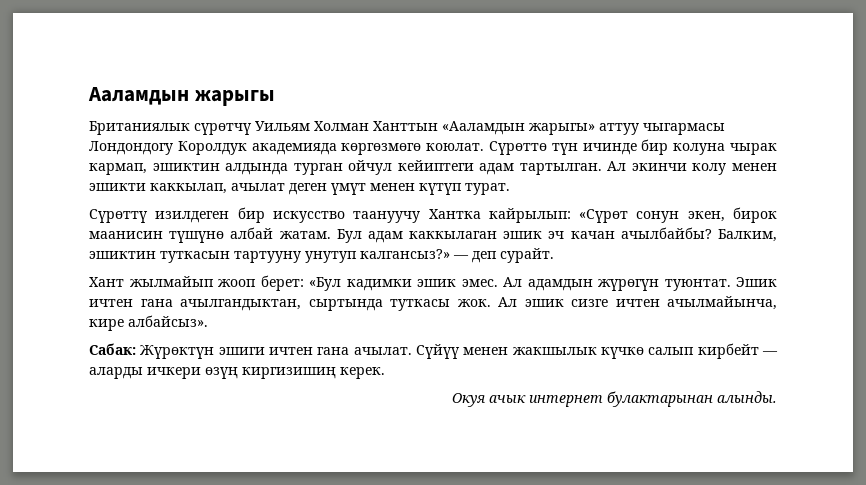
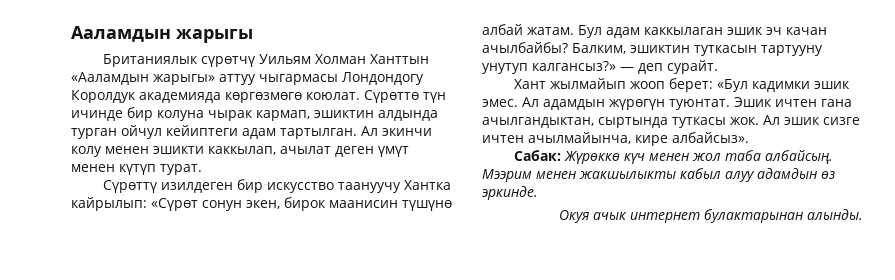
[140,343,779,359] [89,367,385,379] Жүрөктүн эшиги ичтен гана ачылат. Сүйүү менен жакшылык күчкө салып кирбейт — аларды ичкери өзүң киргизишиң керек. -> [563,150,833,164] [482,168,835,182] [482,186,538,200] Жүрөккө күч менен жол таба албайсың. Мээрим менен жакшылыкты кабыл алуу адамдын өз эркинде.

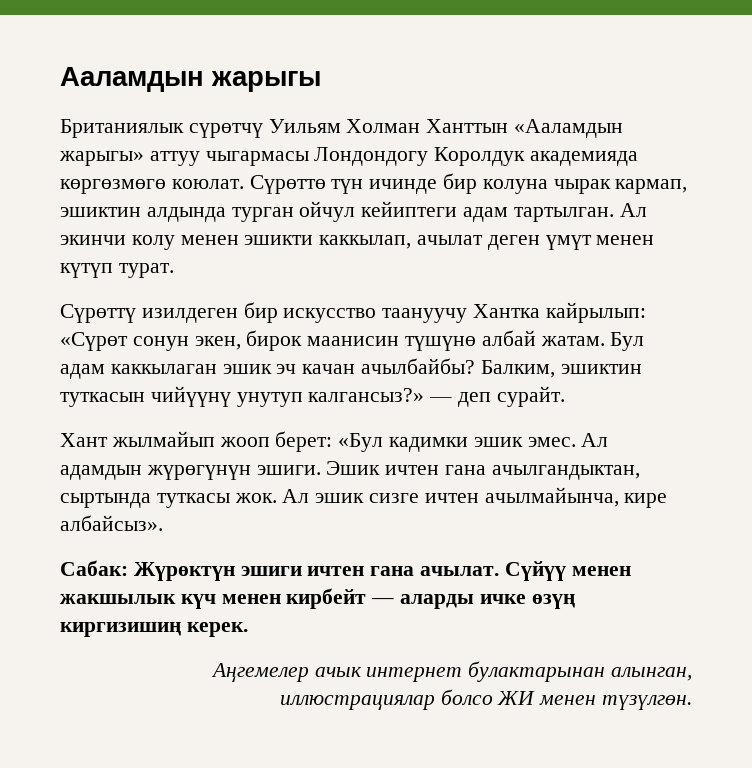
[761,45,823,56] тартууну -> [150,386,231,407] чийүүнү
[609,99,730,110] жүрөгүн туюнтат. -> [146,465,321,480] жүрөгүнүн эшиги.
[563,150,833,164] [482,168,835,182] [482,186,538,200] [559,209,863,223] Жүрөккө күч менен жол таба албайсың. Мээрим менен жакшылыкты кабыл алуу адамдын өз эркинде. // Окуя ачык интернет булактарынан алынды. -> [133,561,631,581] [60,588,575,609] [60,622,248,637] [210,661,692,682] [279,689,692,710] Жүрөктүн эшиги ичтен гана ачылат. Сүйүү менен жакшылык күч менен кирбейт — аларды ичке өзүң киргизишиң керек. // Аңгемелер ачык интернет булактарынан алынган, иллюстрациялар болсо ЖИ менен түзүлгөн.

